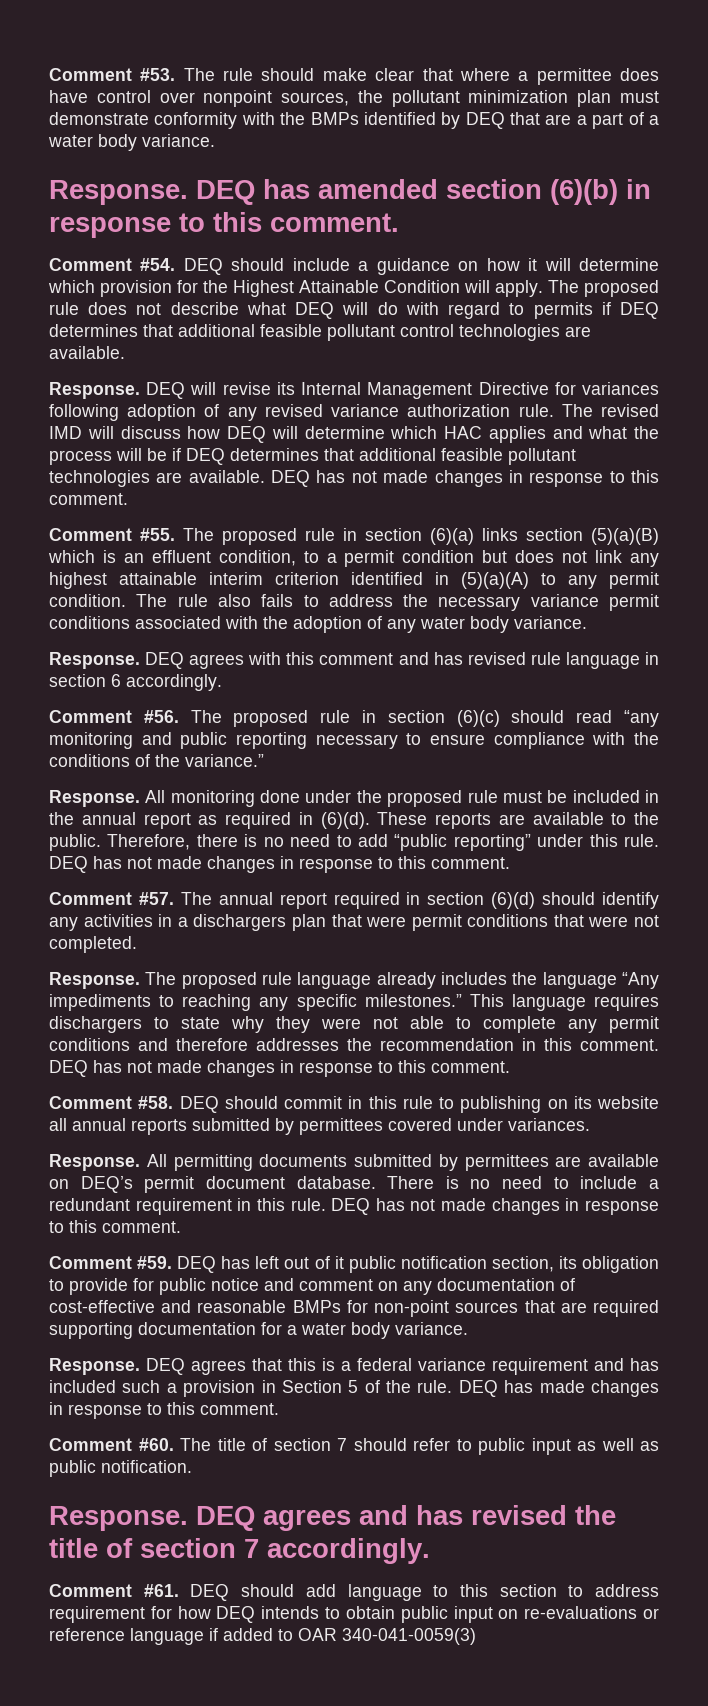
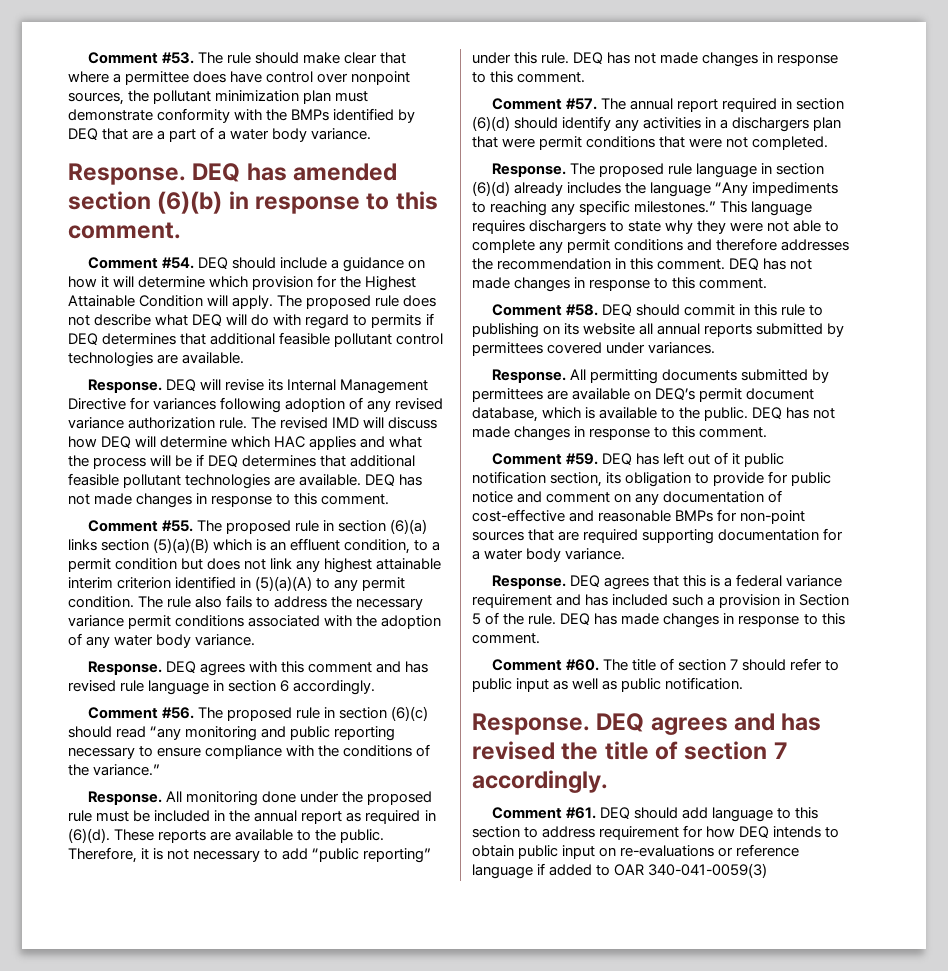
[196,834,331,847] there is no need -> [141,848,261,862] it is not necessary
(372, 980) none -> [761,163,825,175] [472,181,510,196] in section (6)(d)
[296,1176,659,1189] [49,1198,326,1215] database. There is no need to include a redundant requirement in this rule. -> [472,407,749,422] database, which is available to the public.

